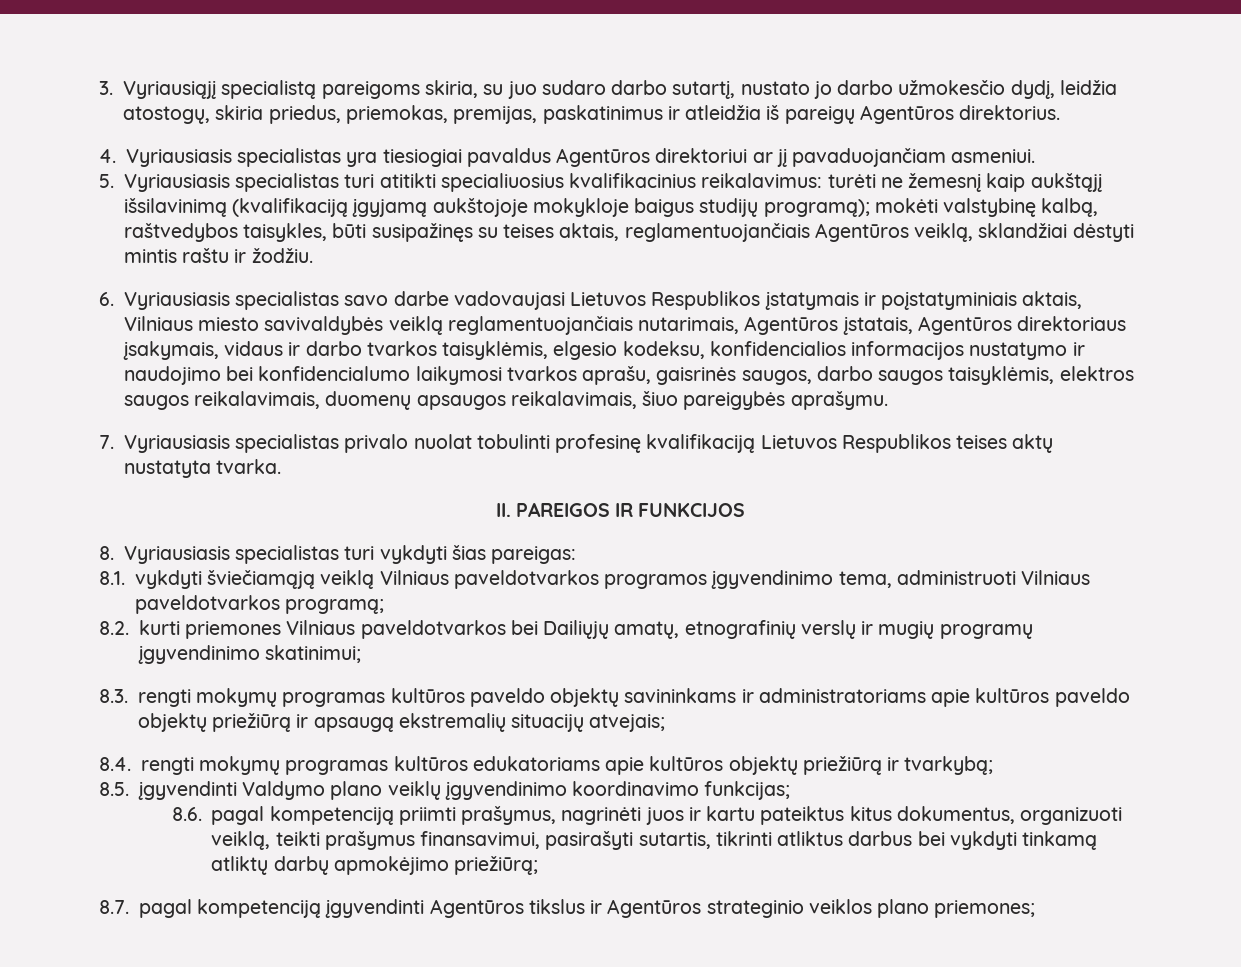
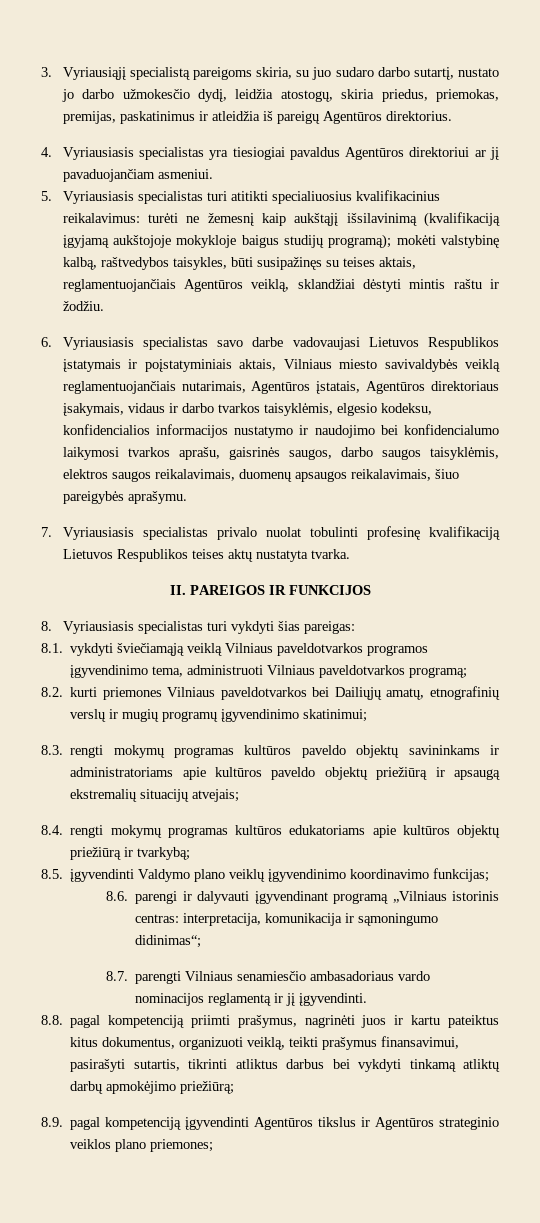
(202, 814) none -> [135,891,500,904] [135,913,439,926] [135,935,202,948] [106,971,431,984] [135,993,368,1006] [41,1015,63,1025] parengi ir dalyvauti įgyvendinant programą „Vilniaus istorinis centras: interpretacija, komunikacija ir sąmoningumo didinimas“; // 8.7. parengti Vilniaus senamiesčio ambasadoriaus vardo nominacijos reglamentą ir jį įgyvendinti. // 8.8.
[99,900,129,914] 8.7. -> [41,1117,63,1127] 8.9.

